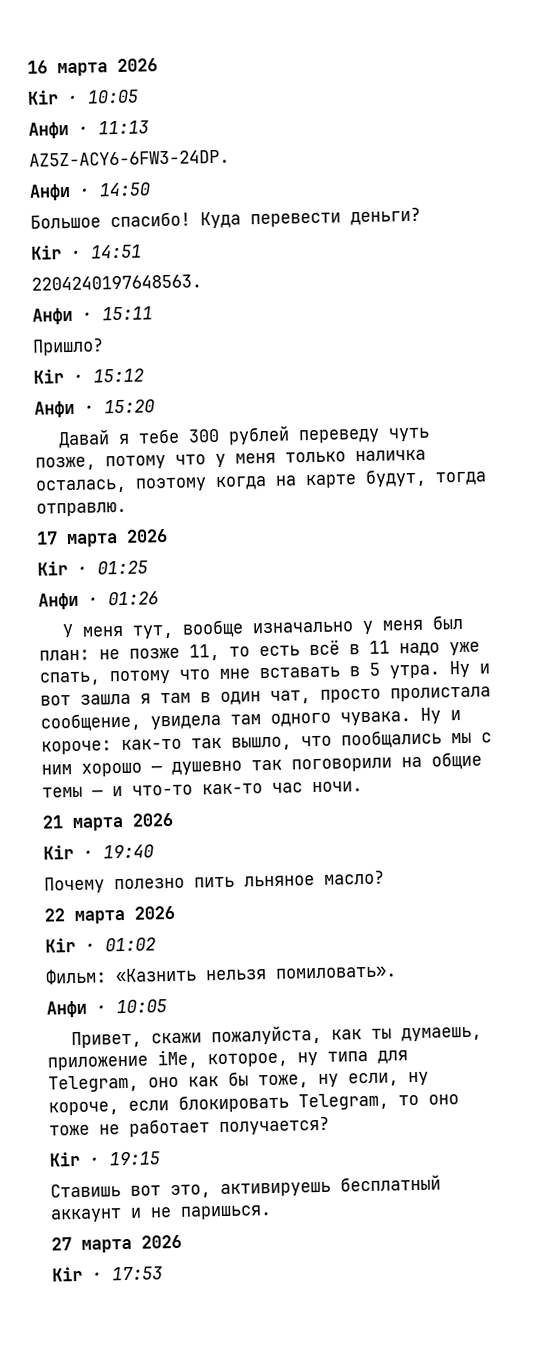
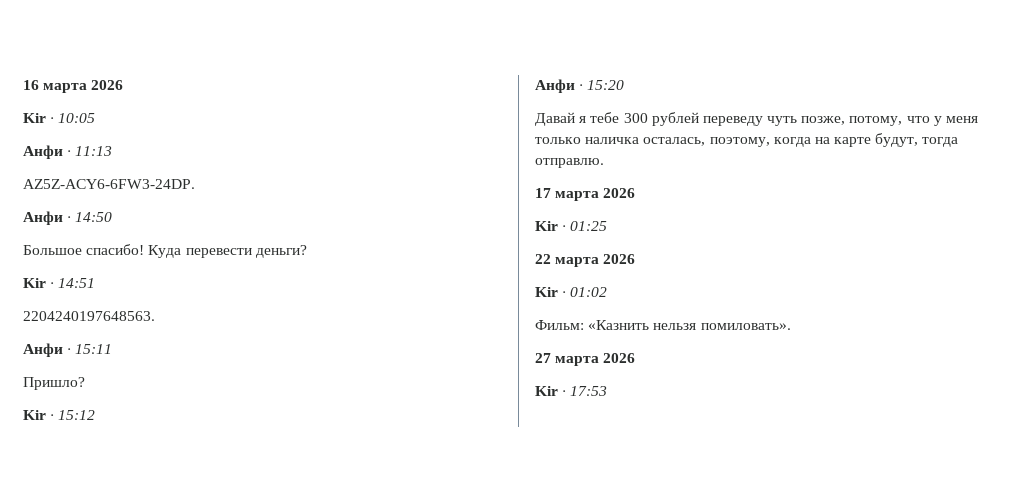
[105,455,166,470] потому -> [849,116,903,126] потому,
[135,477,207,492] поэтому -> [709,137,770,147] поэтому,
[38,591,159,610] [61,614,463,639] [39,639,480,661] [39,660,490,686] [40,686,491,706] [40,707,461,732] [41,729,492,755] [41,751,482,777] [42,781,363,798] [42,812,173,832] [43,844,154,860] [44,870,385,894] // Анфи · 01:26 // У меня тут, вообще изначально у меня был план: не позже 11, то есть всё в 11 надо уже спать, потому что мне вставать в 5 утра. Ну и вот зашла я там в один чат, просто пролистала сообщение, увидела там одного чувака. Ну и короче: как-то так вышло, что пообщались мы с ним хорошо — душевно так поговорили на общие темы — и что-то как-то час ночи. // 21 марта 2026 // Kir · 19:40 // Почему полезно пить льняное масло? -> (608, 226) none
[46,999,167,1018] [70,1024,482,1049] [47,1049,408,1071] [48,1071,429,1093] [48,1092,459,1116] [49,1116,330,1137] [49,1151,160,1167] [50,1174,441,1199] [50,1205,272,1223] // Анфи · 10:05 // Привет, скажи пожалуйста, как ты думаешь, приложение iMe, которое, ну типа для Telegram, оно как бы тоже, ну если, ну короче, если блокировать Telegram, то оно тоже не работает получается? // Kir · 19:15 // Ставишь вот это, активируешь бесплатный аккаунт и не паришься. -> (791, 326) none

